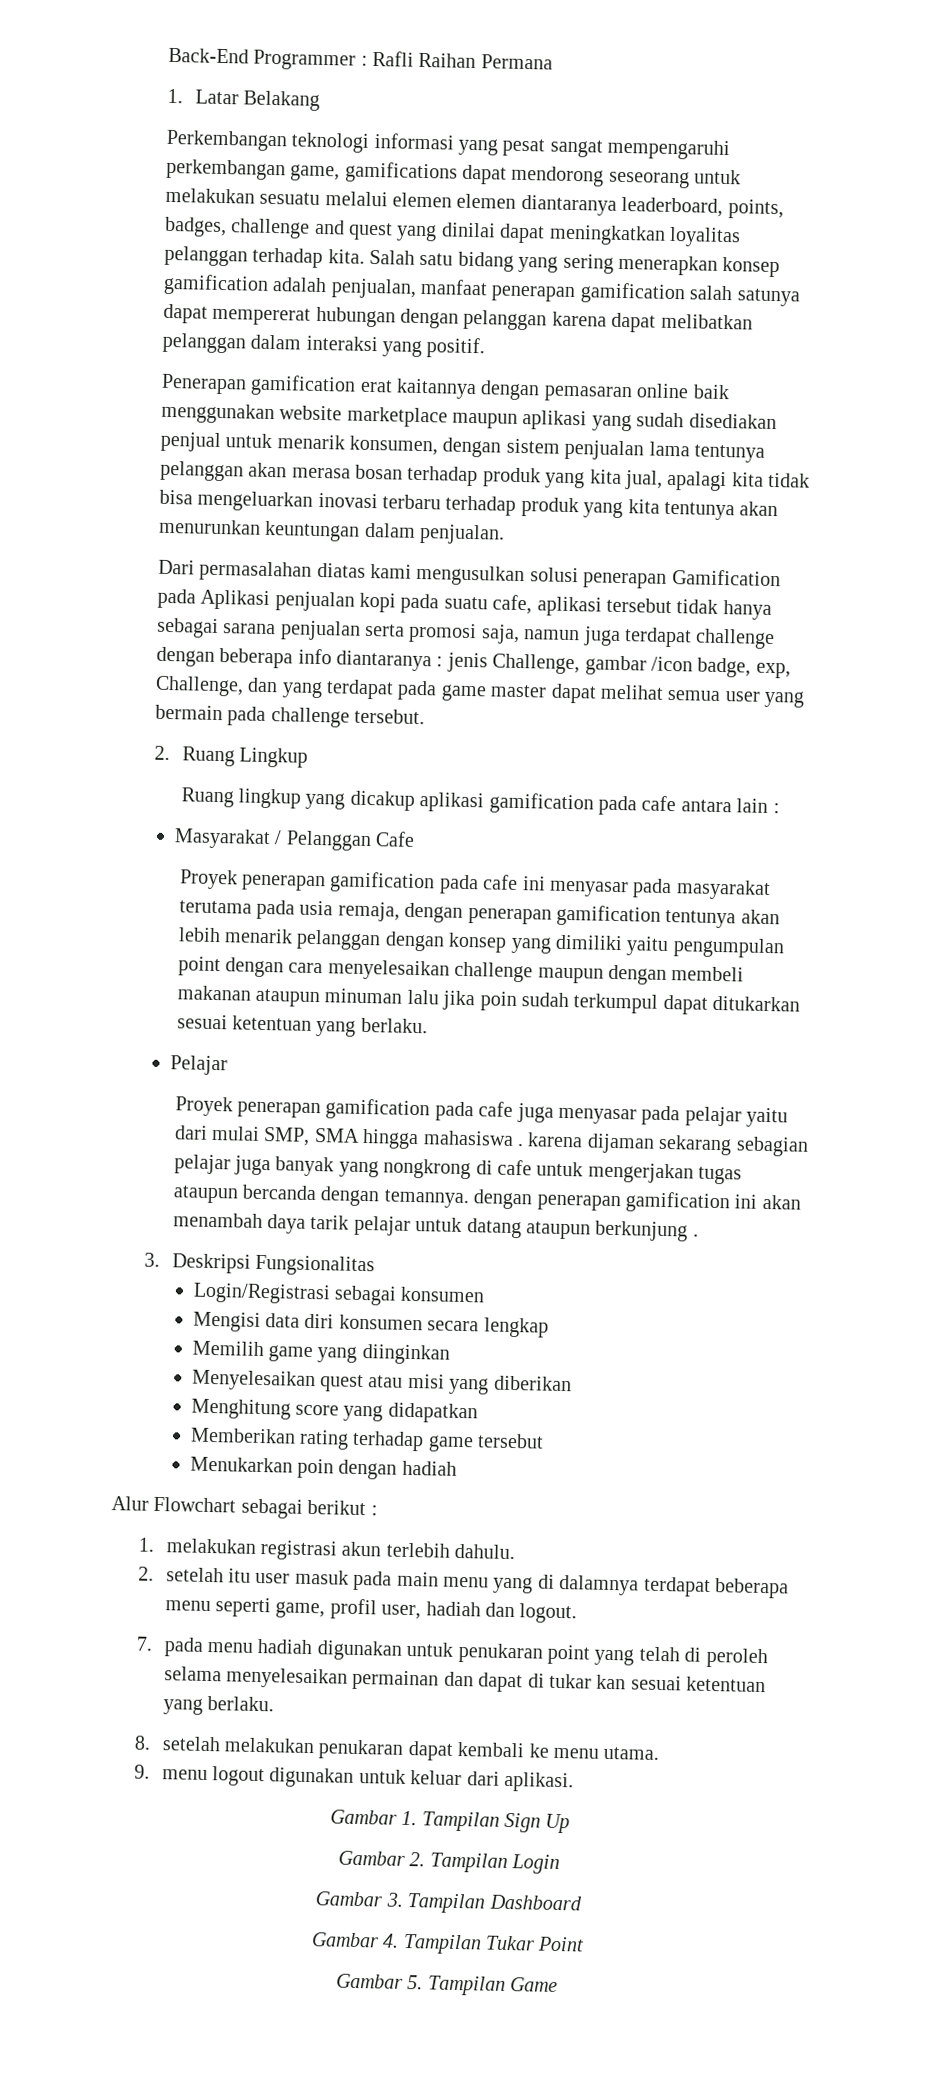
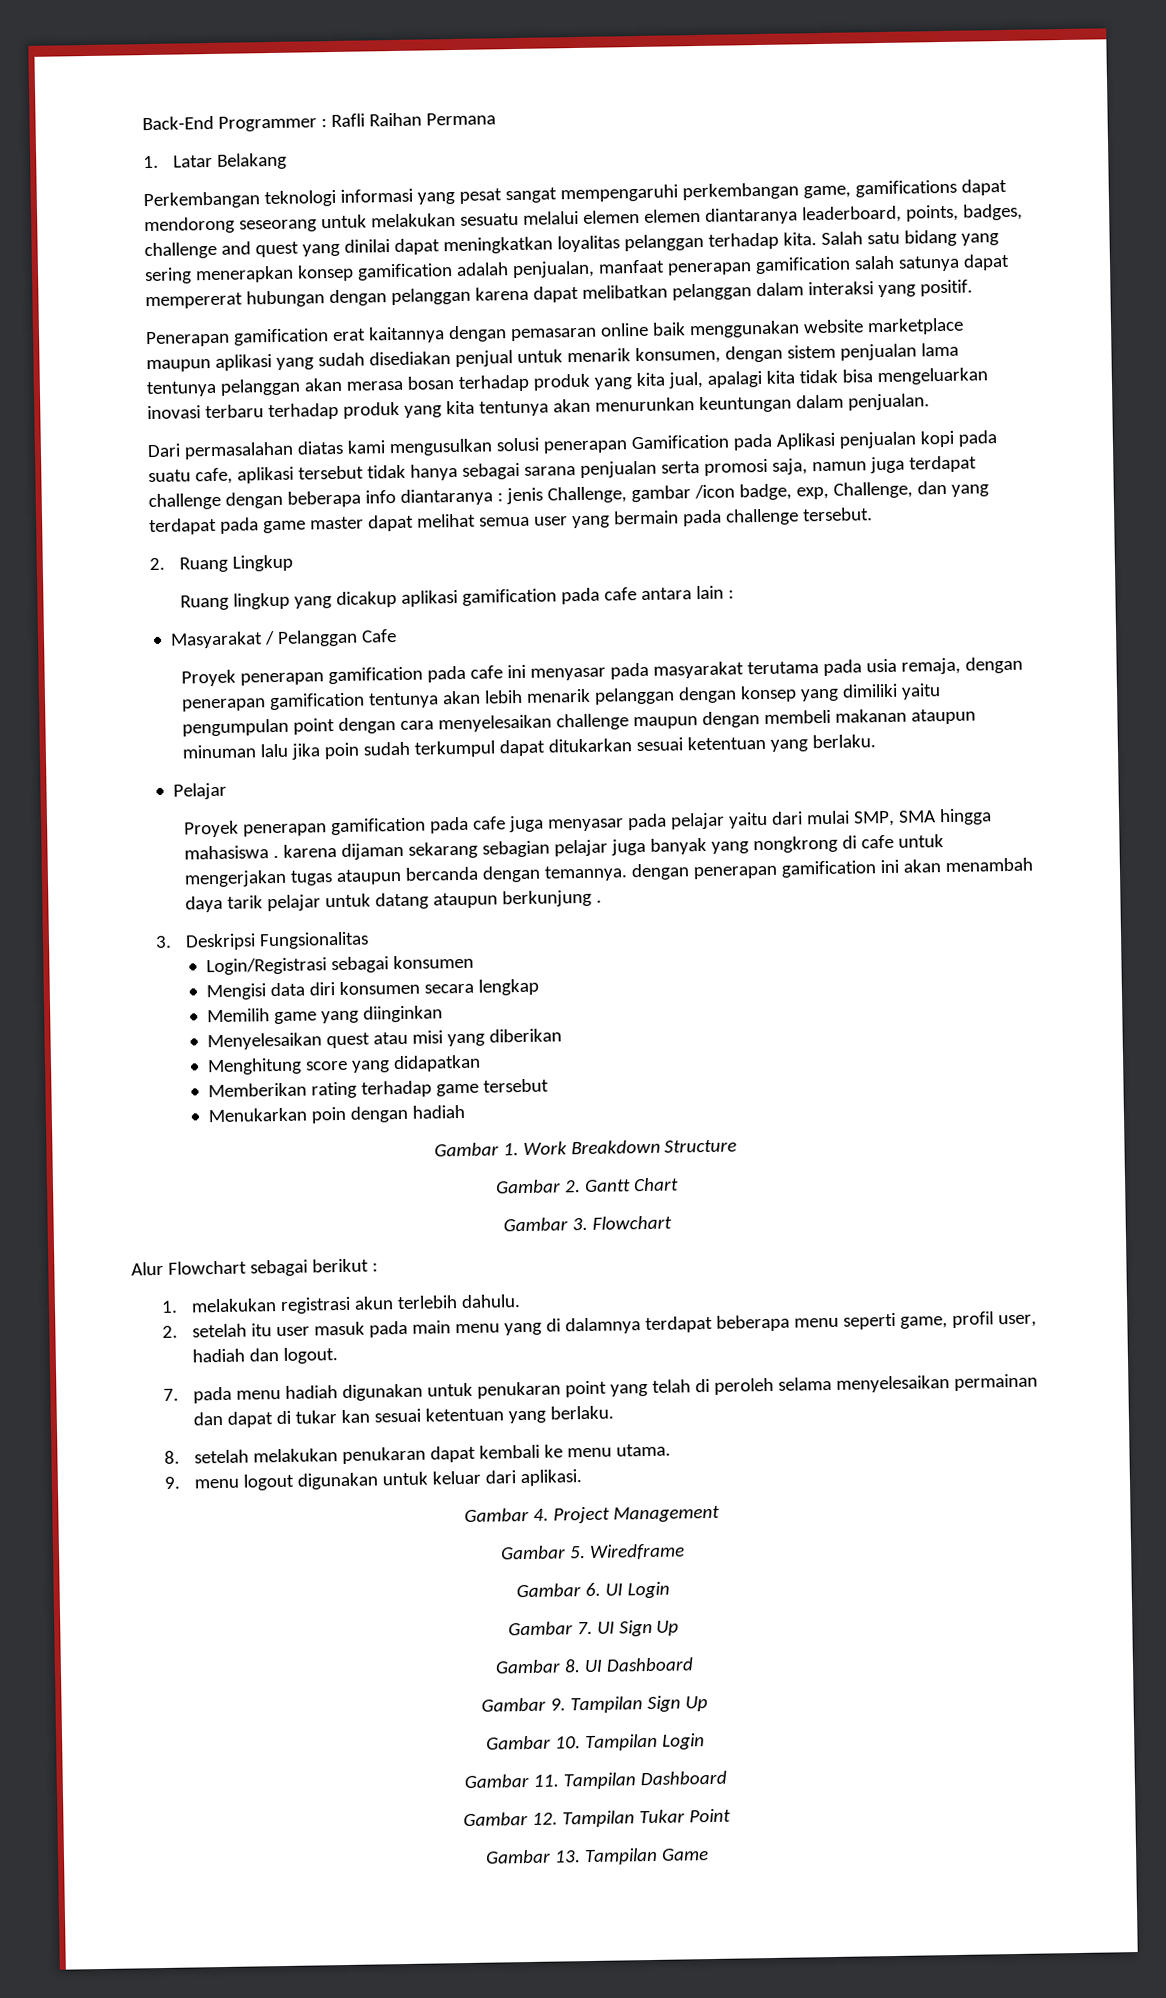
(457, 1468) none -> [433,1139,738,1157] [494,1177,679,1194] [502,1215,672,1232] // Gambar 1. Work Breakdown Structure // Gambar 2. Gantt Chart // Gambar 3. Flowchart
[401,1810,418,1826] 1. -> [533,1505,720,1524] [499,1543,685,1560] [515,1581,670,1599] [507,1619,680,1637] [494,1657,694,1674] [481,1697,567,1712] 4. Project Management // Gambar 5. Wiredframe // Gambar 6. UI Login // Gambar 7. UI Sign Up // Gambar 8. UI Dashboard // Gambar 9.
[409,1852,426,1867] 2. -> [555,1736,582,1749] 10.
[385,1892,404,1907] 3. -> [533,1774,560,1787] 11.
[382,1933,400,1948] 4. -> [532,1812,559,1825] 12.
[407,1975,424,1990] 5. -> [554,1850,582,1863] 13.

